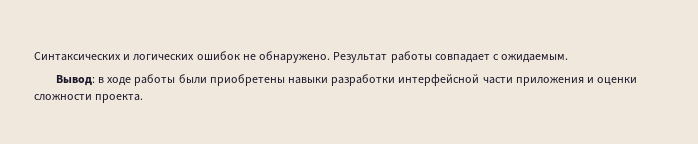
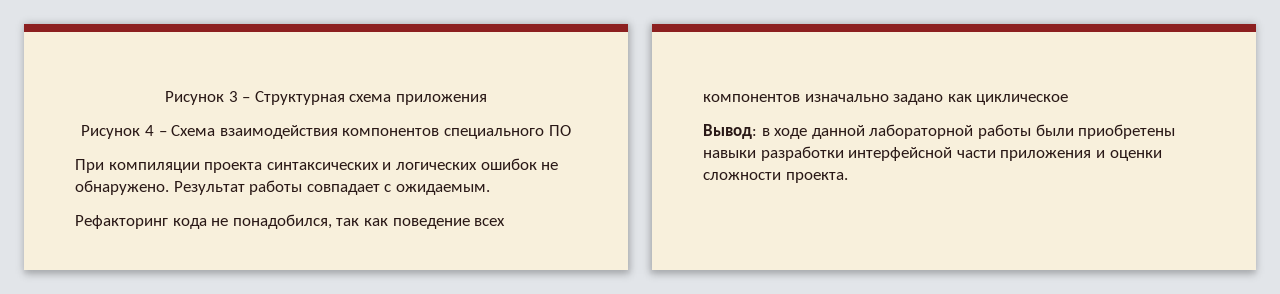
[34,52,121,61] Синтаксических -> [165,91,487,105] [81,125,571,139] [75,159,379,173] Рисунок 3 – Структурная схема приложения // Рисунок 4 – Схема взаимодействия компонентов специального ПО // При компиляции проекта синтаксических
(569, 58) none -> [75,214,506,229] [703,94,1069,105] // Рефакторинг кода не понадобился, так как поведение всех компонентов изначально задано как циклическое
(132, 81) none -> [811,124,974,139] данной лабораторной

